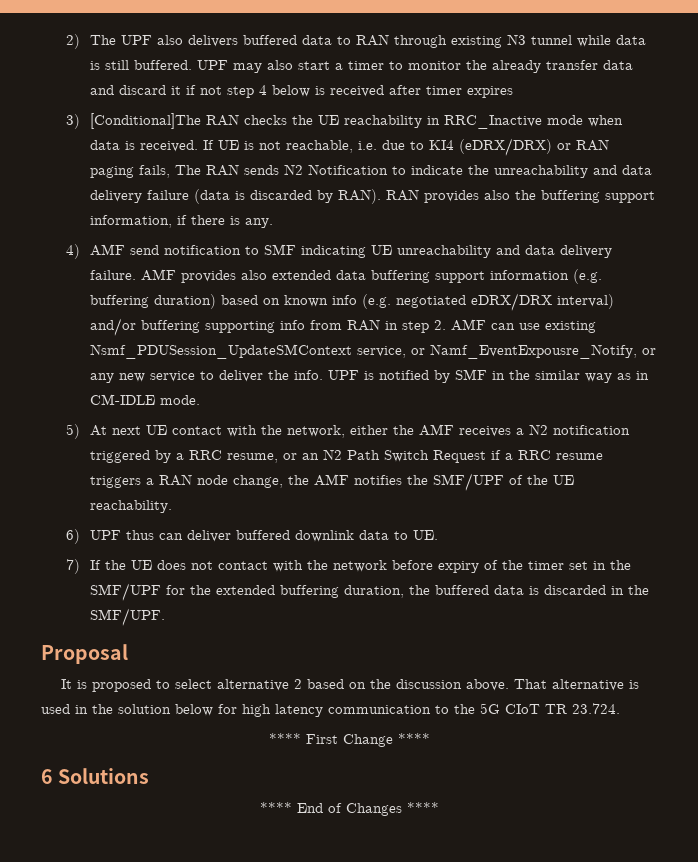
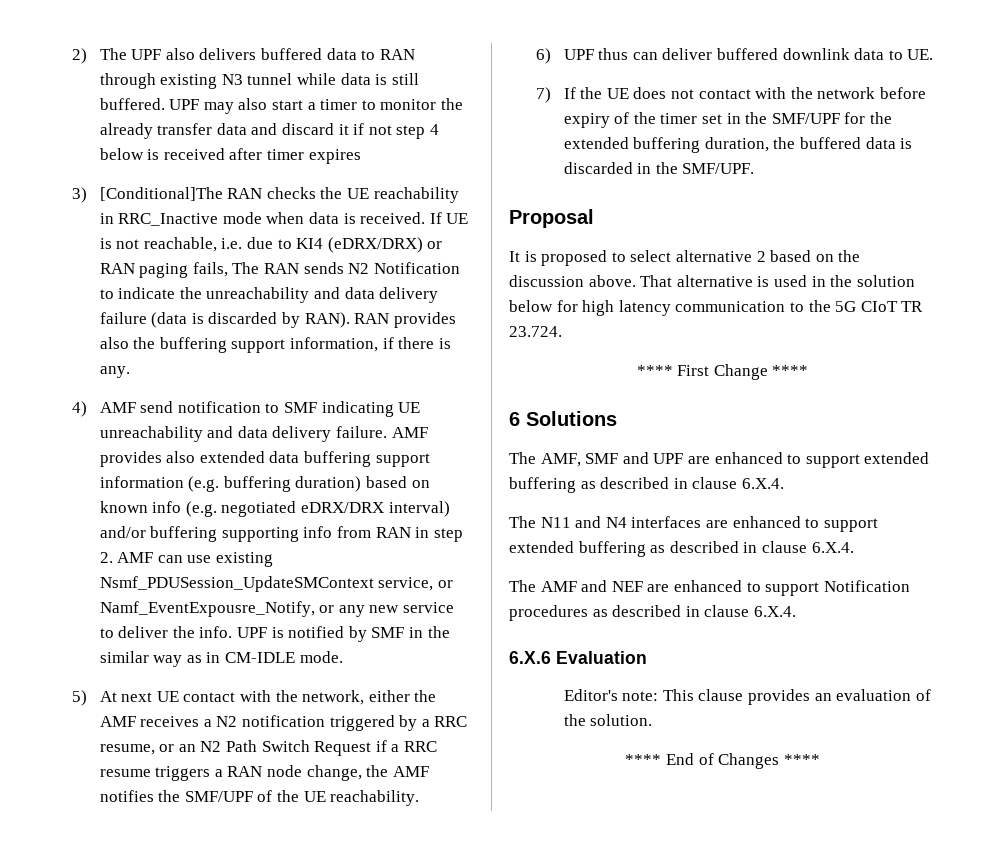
(150, 776) none -> [509,452,930,468] [509,477,784,493] [509,516,878,532] [509,541,854,557] [509,580,910,596] [509,605,796,621] [509,651,647,664] [563,689,931,705] [563,714,653,726] // The AMF, SMF and UPF are enhanced to support extended buffering as described in clause 6.X.4. // The N11 and N4 interfaces are enhanced to support extended buffering as described in clause 6.X.4. // The AMF and NEF are enhanced to support Notification procedures as described in clause 6.X.4. // 6.X.6 Evaluation // Editor's note: This clause provides an evaluation of the solution.

